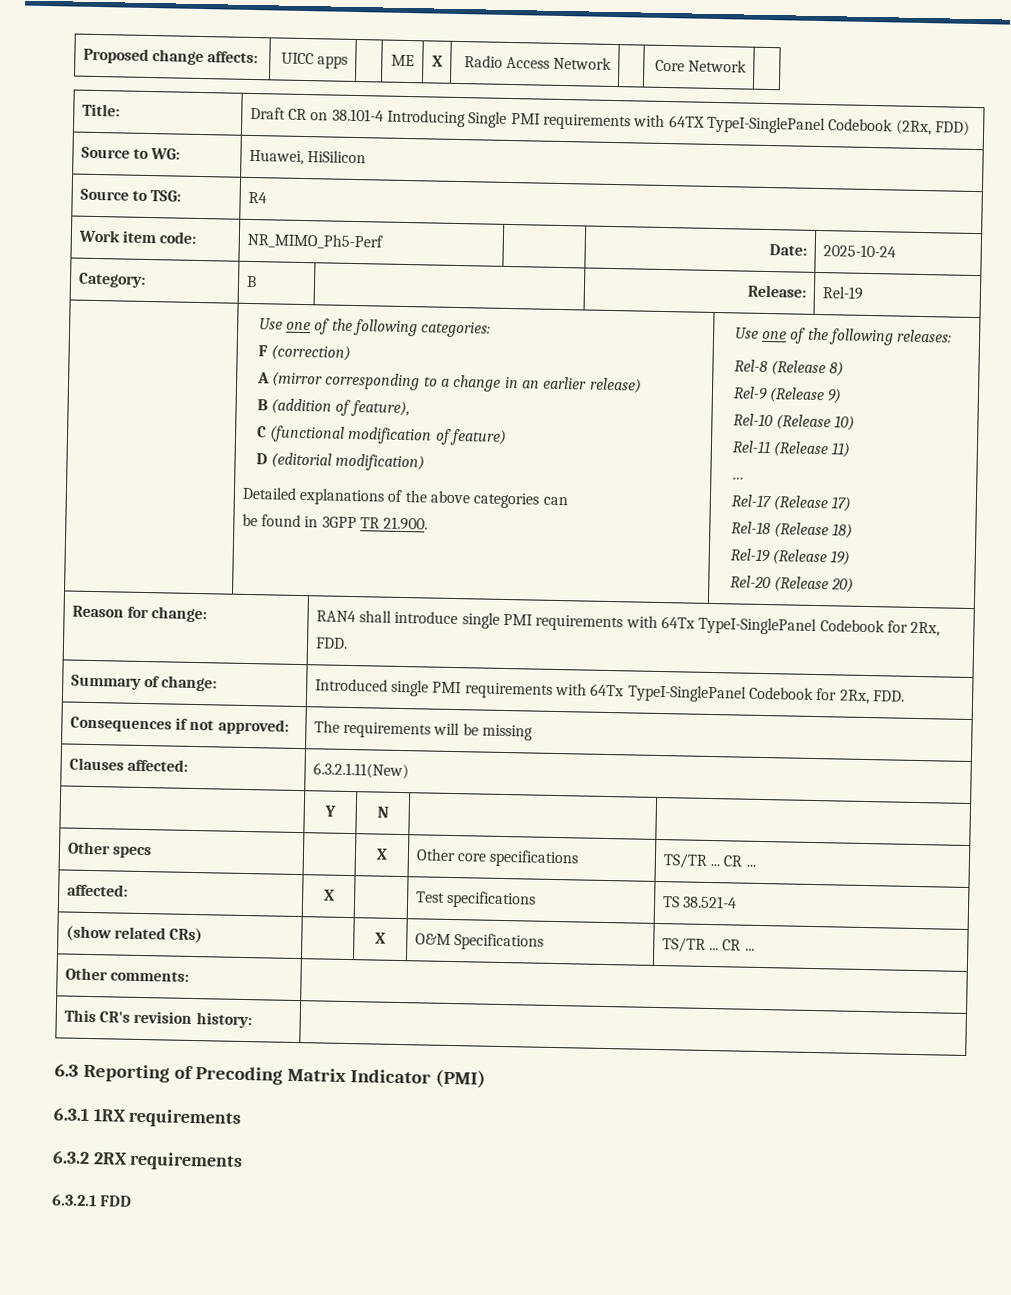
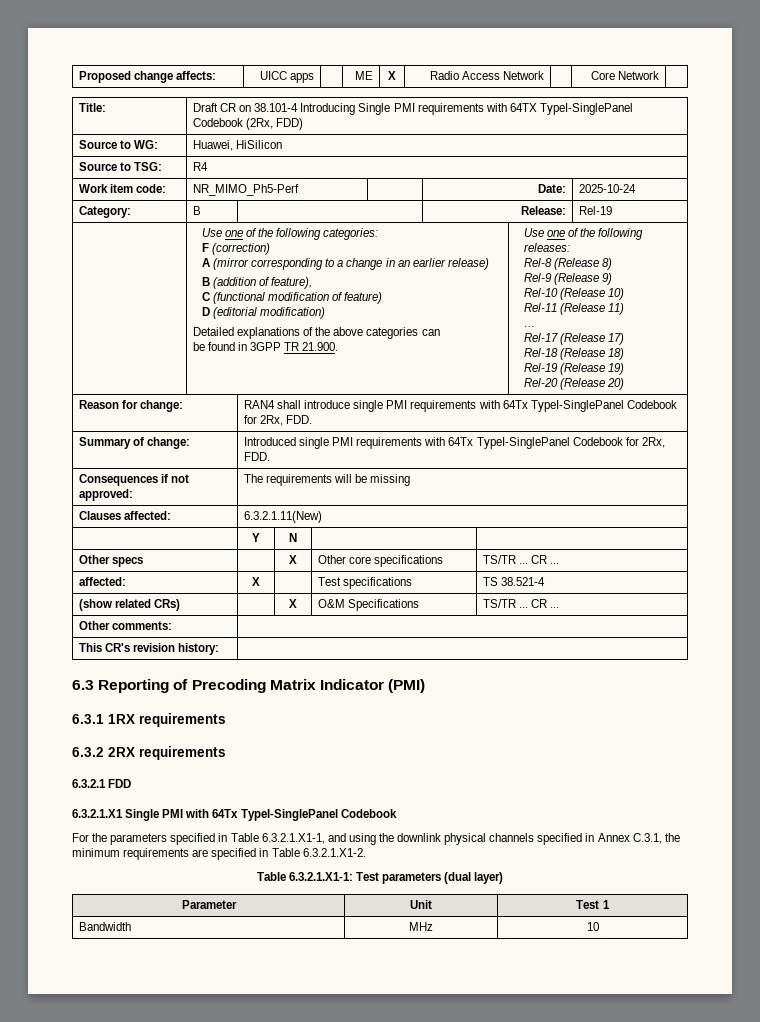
(133, 1201) none -> [72,809,397,821] [72,833,680,845] [72,848,366,860] [256,872,504,884] [181,900,237,909] [410,900,433,909] [576,900,610,909] [78,922,131,931] [409,922,434,931] [586,922,599,931] // 6.3.2.1.X1 Single PMI with 64Tx TypeI-SinglePanel Codebook // For the parameters specified in Table 6.3.2.1.X1-1, and using the downlink physical channels specified in Annex C.3.1, the minimum requirements are specified in Table 6.3.2.1.X1-2. // Table 6.3.2.1.X1-1: Test parameters (dual layer) // Parameter | Unit | Test 1 // Bandwidth | MHz | 10

